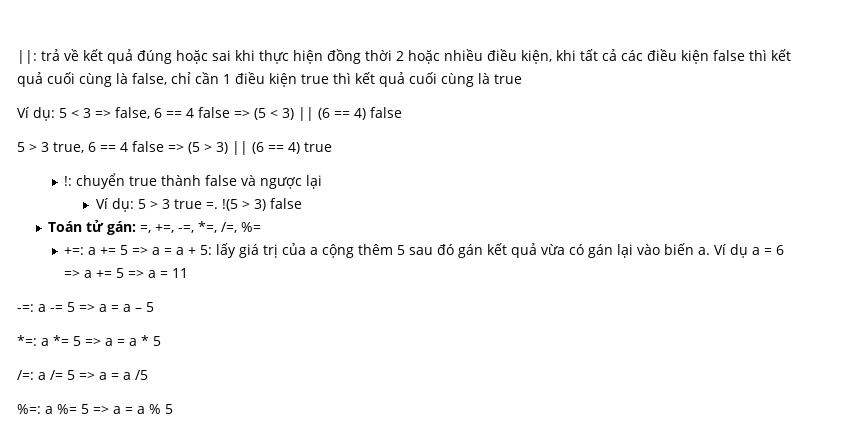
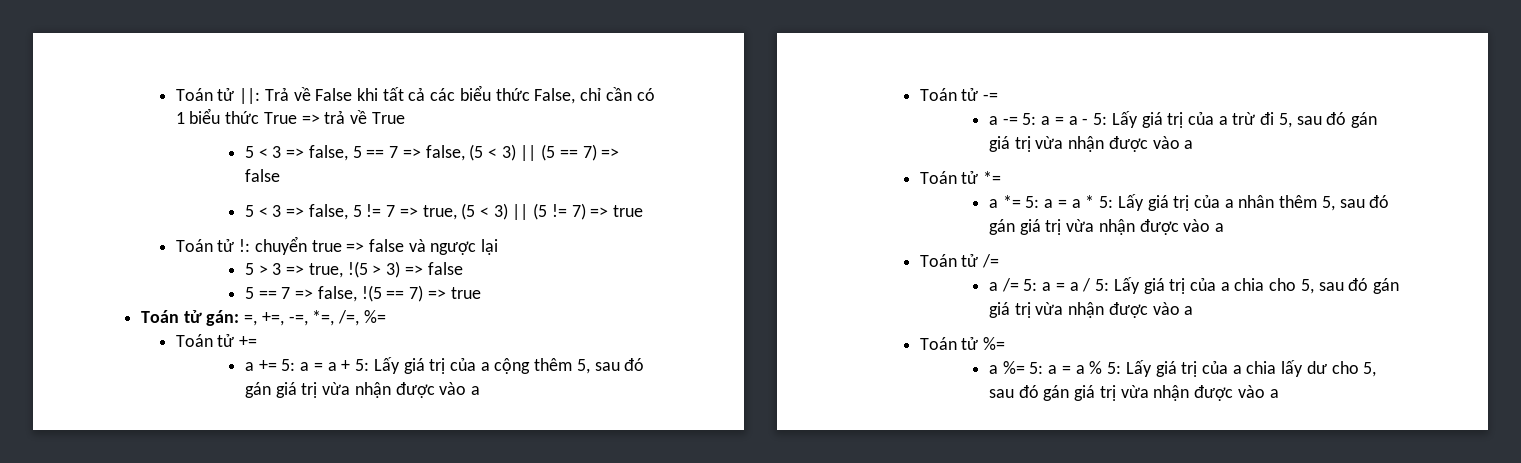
[17,49,791,64] [17,72,522,87] [17,107,402,121] [17,141,332,155] ||: trả về kết quả đúng hoặc sai khi thực hiện đồng thời 2 hoặc nhiều điều kiện, khi tất cả các điều kiện false thì kết quả cuối cùng là false, chỉ cần 1 điều kiện true thì kết quả cuối cùng là true // Ví dụ: 5 < 3 => false, 6 == 4 false => (5 < 3) || (6 == 4) false // 5 > 3 true, 6 == 4 false => (5 > 3) || (6 == 4) true // -> [175,85,655,104] [175,108,405,124] [245,144,620,161] [245,169,281,182] [245,203,644,220] [175,239,235,252] Toán tử ||: Trả về False khi tất cả các biểu thức False, chỉ cần có 1 biểu thức True => trả về True // 5 < 3 => false, 5 == 7 => false, (5 < 3) || (5 == 7) => false // 5 < 3 => false, 5 != 7 => true, (5 < 3) || (5 != 7) => true // Toán tử
[160,175,201,186] thành -> [346,242,365,252] =>
[95,198,218,212] Ví dụ: 5 > 3 true =. -> [245,263,343,278] 5 > 3 => true,
[269,198,302,209] false -> [404,262,463,275] [245,285,481,302] => false // 5 == 7 => false, !(5 == 7) => true
[63,245,148,255] +=: a += 5 => -> [175,334,258,347] [245,359,296,371] Toán tử += // a += 5:
[215,243,236,258] lấy -> [373,357,400,374] Lấy
[396,243,784,258] [63,268,188,278] [17,302,154,312] [17,335,161,346] [17,370,148,380] [17,404,173,414] 5 sau đó gán kết quả vừa có gán lại vào biến a. Ví dụ a = 6 => a += 5 => a = 11 // -=: a -= 5 => a = a – 5 // *=: a *= 5 => a = a * 5 // /=: a /= 5 => a = a /5 // %=: a %= 5 => a = a % 5 -> [576,358,645,374] [245,382,481,398] [919,88,999,101] [989,111,1378,128] [989,136,1194,152] [919,171,1002,184] [989,194,1390,211] [989,219,1225,235] [919,254,1000,268] [989,277,1400,294] [989,302,1194,318] [919,337,1006,350] [989,360,1377,377] [989,385,1279,401] 5, sau đó gán giá trị vừa nhận được vào a // Toán tử -= // a -= 5: a = a - 5: Lấy giá trị của a trừ đi 5, sau đó gán giá trị vừa nhận được vào a // Toán tử *= // a *= 5: a = a * 5: Lấy giá trị của a nhân thêm 5, sau đó gán giá trị vừa nhận được vào a // Toán tử /= // a /= 5: a = a / 5: Lấy giá trị của a chia cho 5, sau đó gán giá trị vừa nhận được vào a // Toán tử %= // a %= 5: a = a % 5: Lấy giá trị của a chia lấy dư cho 5, sau đó gán giá trị vừa nhận được vào a

